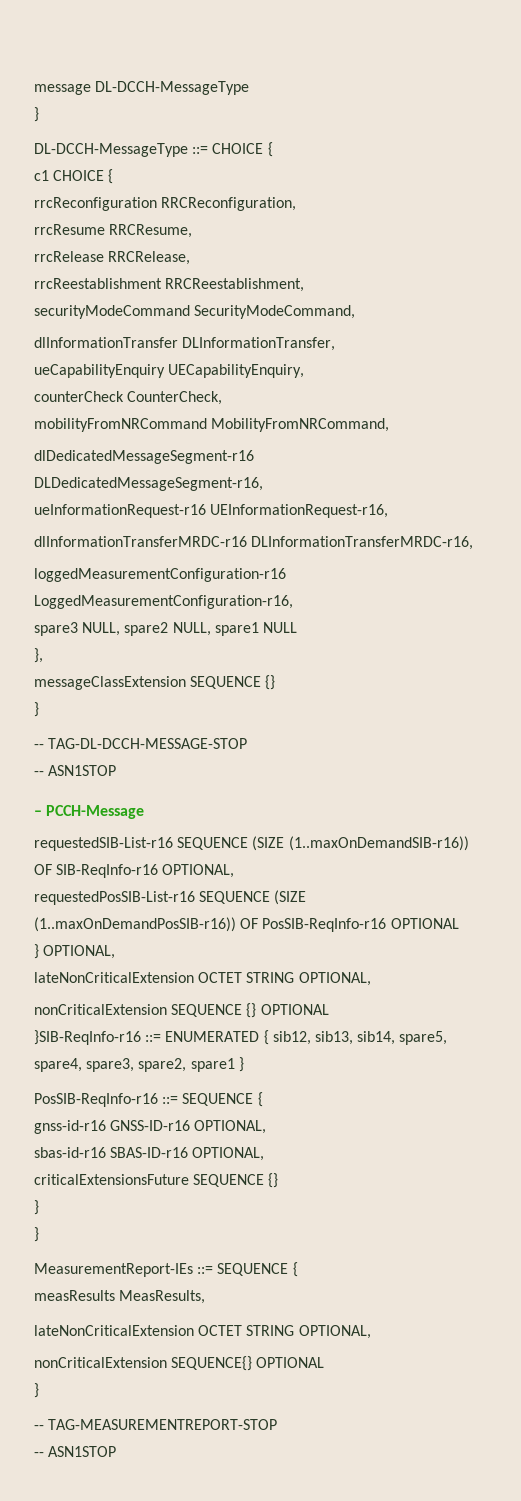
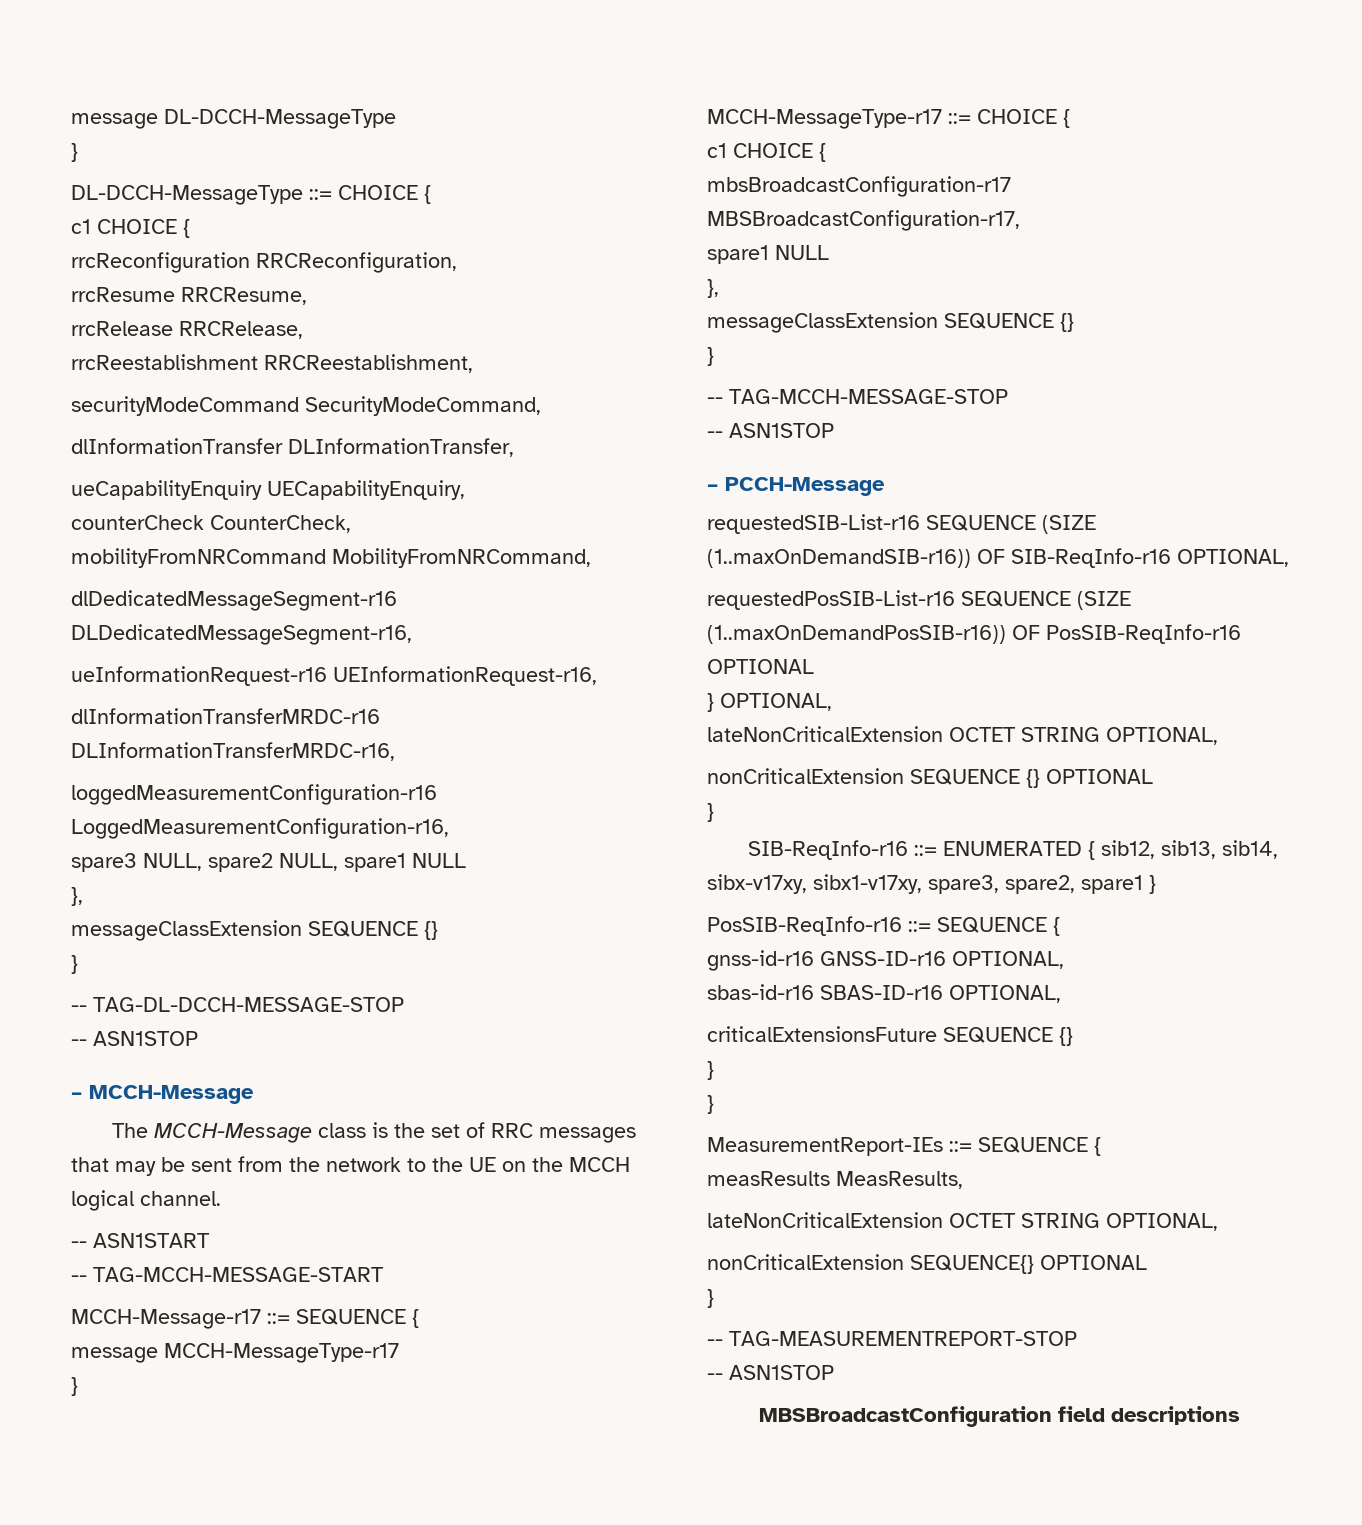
(117, 770) none -> [71,1085,254,1104] [111,1122,636,1143] [71,1156,630,1176] [71,1190,221,1211] [71,1233,210,1248] [71,1267,384,1282] [71,1309,419,1329] [71,1343,399,1363] [71,1377,78,1396] [707,109,1070,129] [707,143,826,162] [707,176,1011,197] [707,210,1020,231] [707,245,829,264] [707,279,719,298] [707,312,1074,333] [707,347,714,366] [707,389,1008,404] [707,423,834,438] // – MCCH-Message // The MCCH-Message class is the set of RRC messages that may be sent from the network to the UE on the MCCH logical channel. // -- ASN1START // -- TAG-MCCH-MESSAGE-START // MCCH-Message-r17 ::= SEQUENCE { // message MCCH-MessageType-r17 // } // MCCH-MessageType-r17 ::= CHOICE { // c1 CHOICE { // mbsBroadcastConfiguration-r17 MBSBroadcastConfiguration-r17, // spare1 NULL // }, // messageClassExtension SEQUENCE {} // } // -- TAG-MCCH-MESSAGE-STOP // -- ASN1STOP
[34,1030,141,1045] }SIB-ReqInfo-r16 -> [707,803,714,822] [747,840,908,860] } // SIB-ReqInfo-r16
[399,1031,448,1045] [34,1058,82,1072] spare5, spare4, -> [707,874,922,894] sibx-v17xy, sibx1-v17xy,
(117, 1451) none -> [758,1406,1240,1427] // MBSBroadcastConfiguration field descriptions

